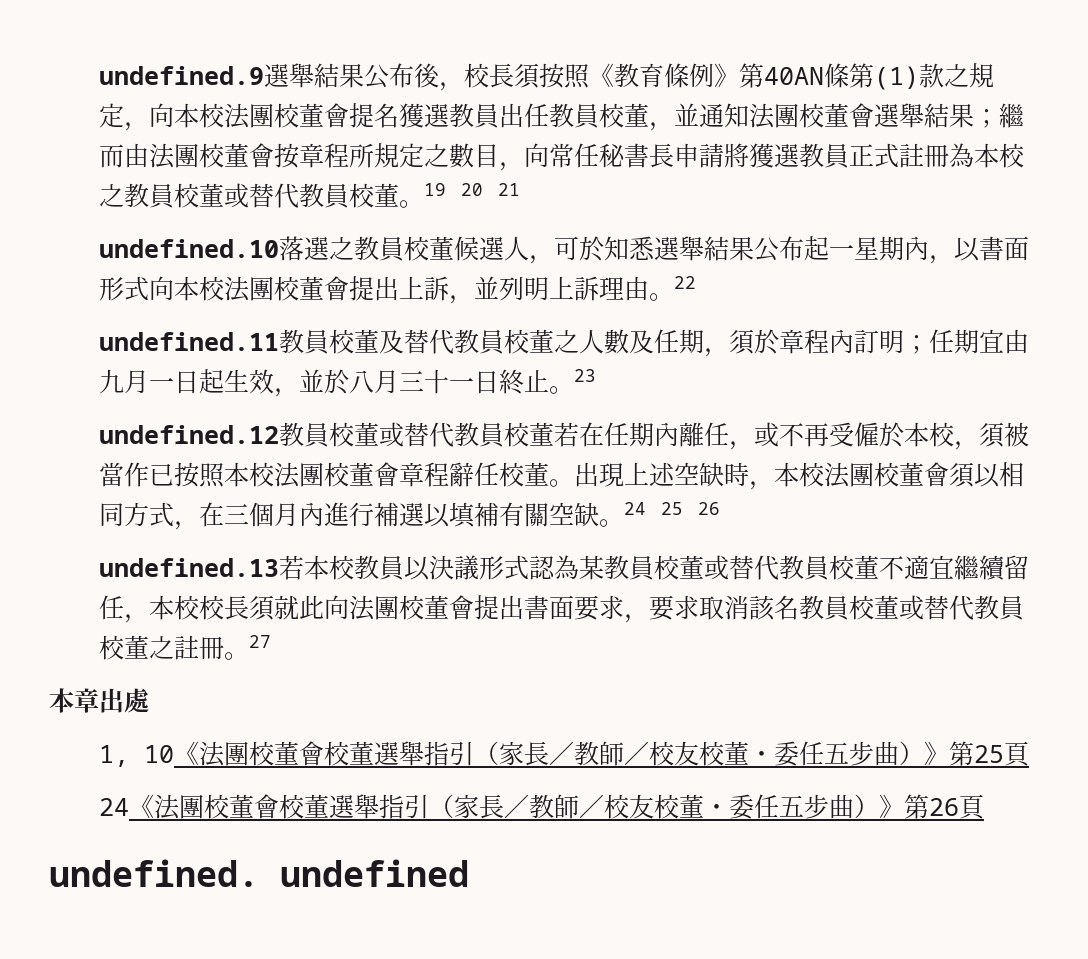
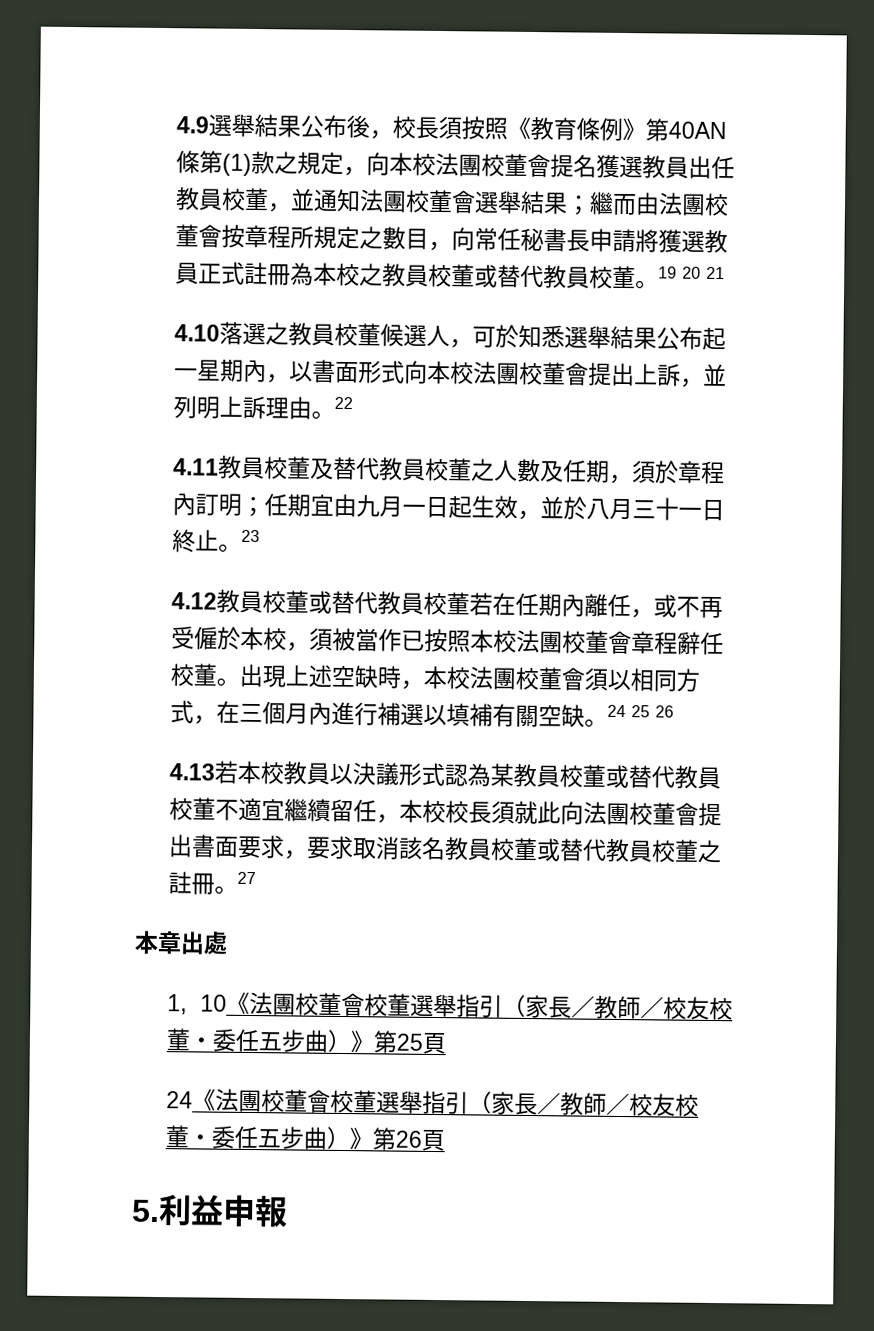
[98,66,264,85] undefined.9 -> [175,116,209,134] 4.9
[98,239,279,258] undefined.10 -> [173,324,220,342] 4.10
[98,332,279,351] undefined.11 -> [172,458,219,476] 4.11
[98,425,279,444] undefined.12 -> [170,592,217,610] 4.12
[98,558,279,577] undefined.13 -> [168,763,215,781] 4.13
[49,859,469,887] undefined. undefined -> [131,1194,288,1228] 5.利益申報

